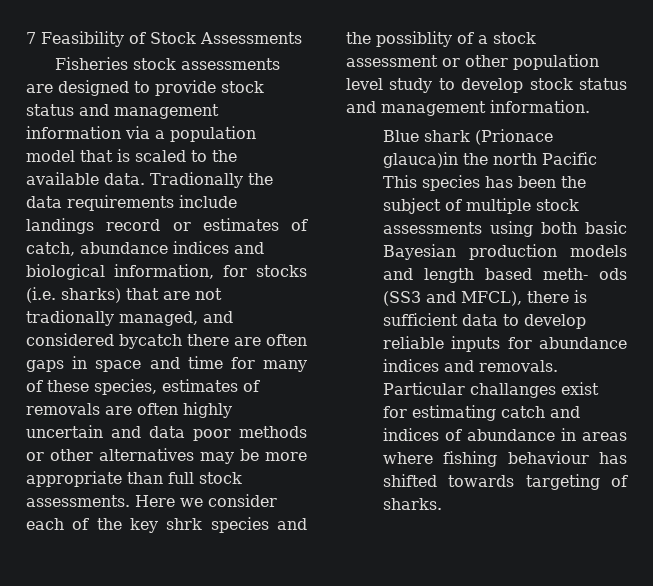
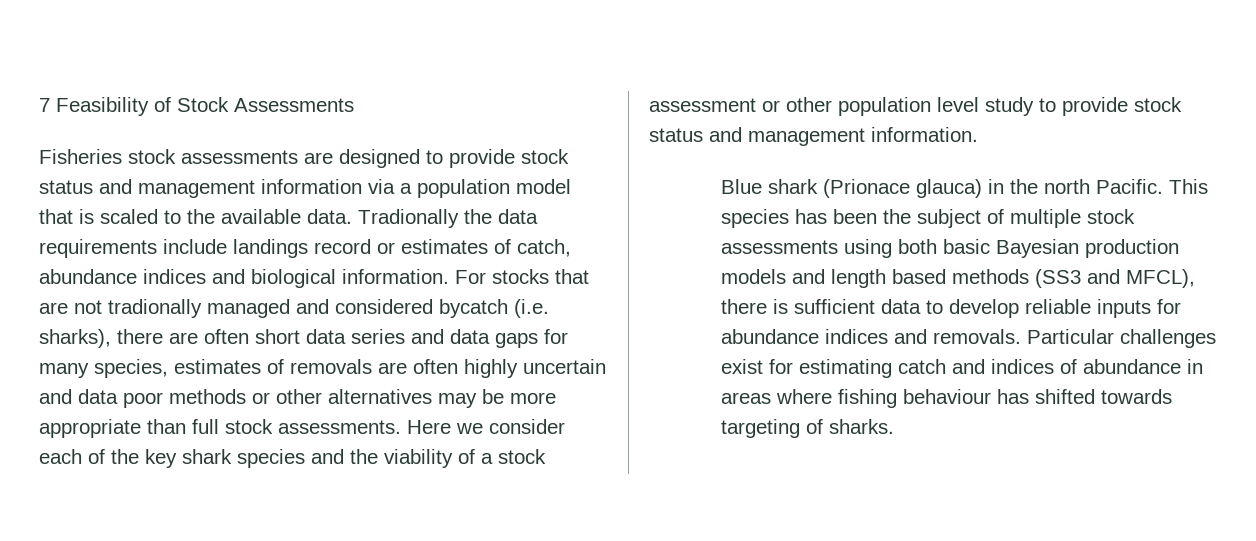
[114,264,307,279] [26,287,121,303] information, for stocks (i.e. sharks) -> [342,269,549,284] information. For stocks
[119,311,198,326] managed, -> [207,299,290,318] managed
(182, 341) none -> [514,299,549,318] [39,329,111,348] (i.e. sharks),
[26,356,307,372] [26,380,89,392] gaps in space and time for many of these -> [255,329,568,348] [39,363,89,378] short data series and data gaps for many
[166,518,203,530] shrk -> [182,449,232,464] shark
[376,31,452,47] possiblity -> [384,449,453,468] viability
[461,78,524,93] develop -> [1062,97,1128,116] provide
[383,152,459,168] glauca)in -> [916,179,1005,198] glauca) in
[542,152,598,165] Pacific -> [1096,179,1164,194] Pacific.
[543,268,627,280] meth- ods -> [952,269,1030,284] methods
[470,383,557,398] challanges -> [1120,329,1217,348] challenges

